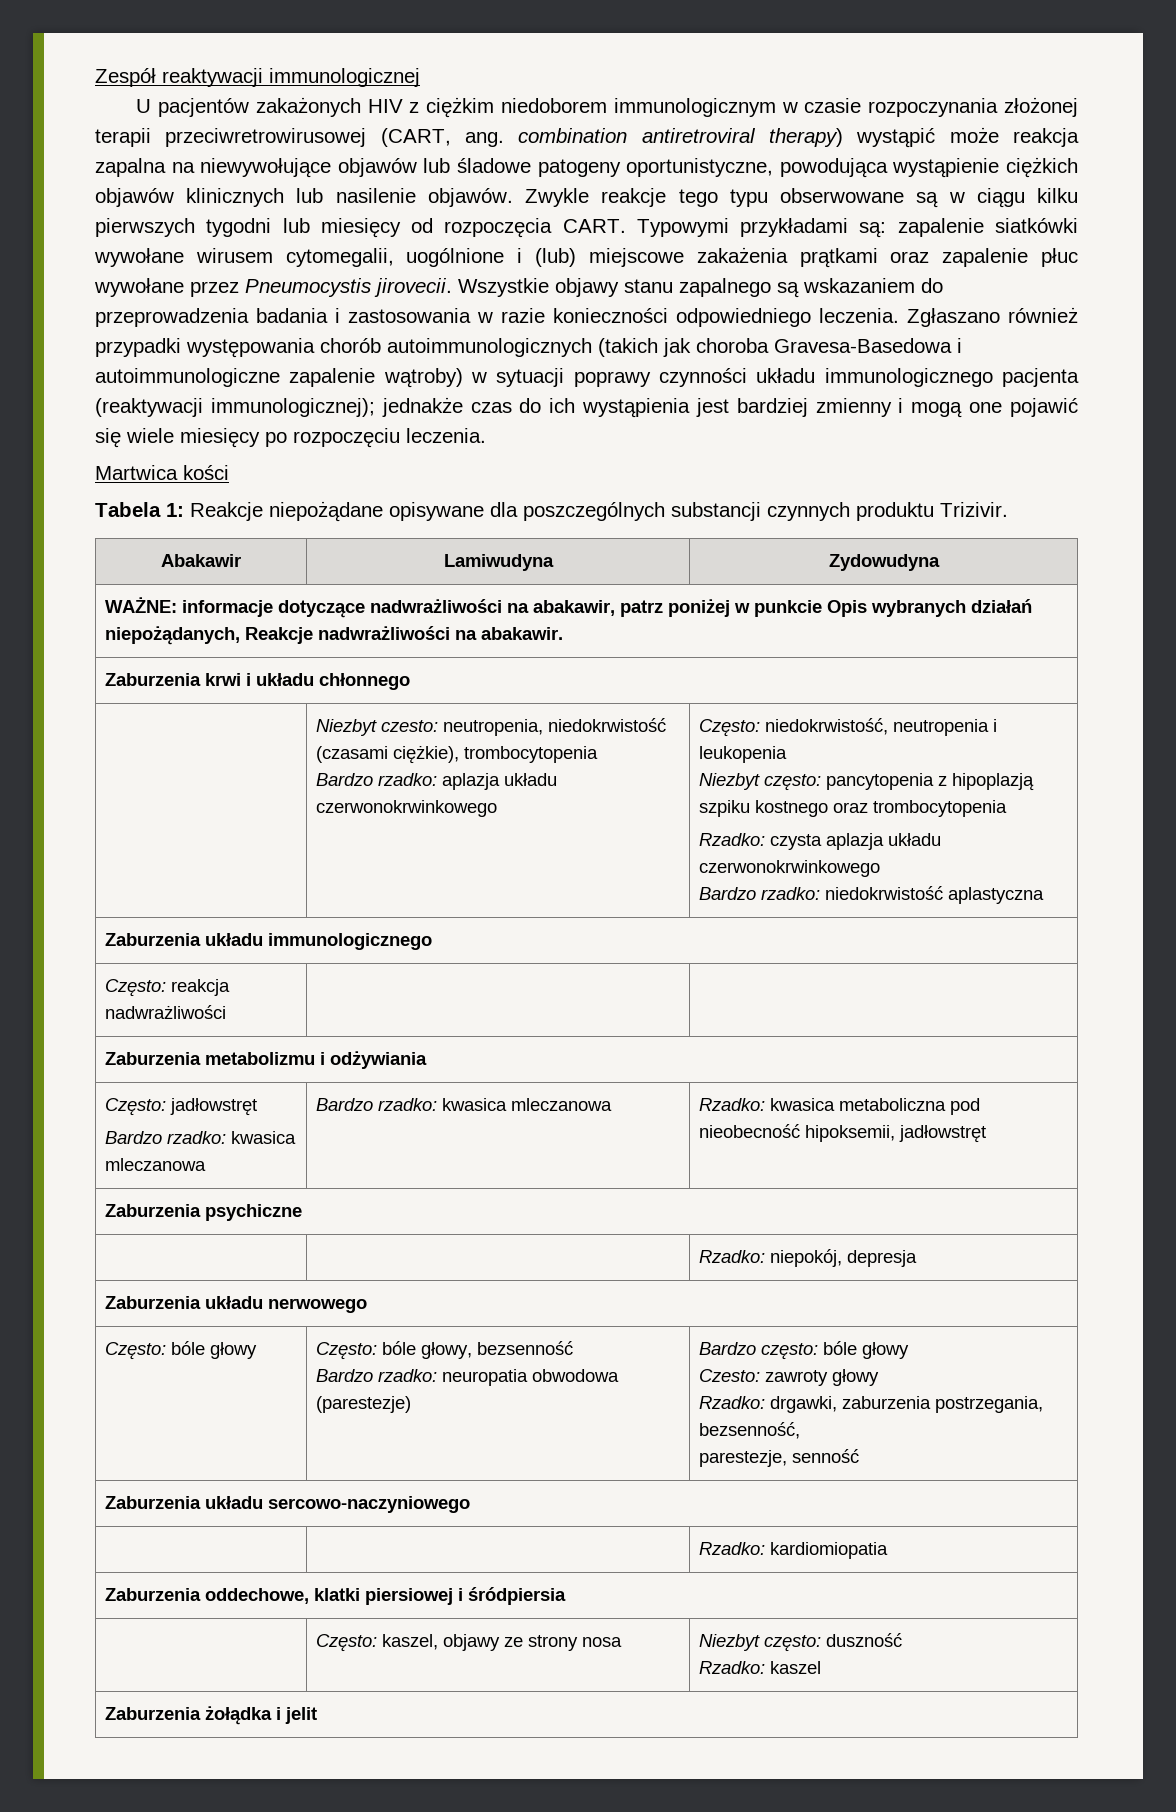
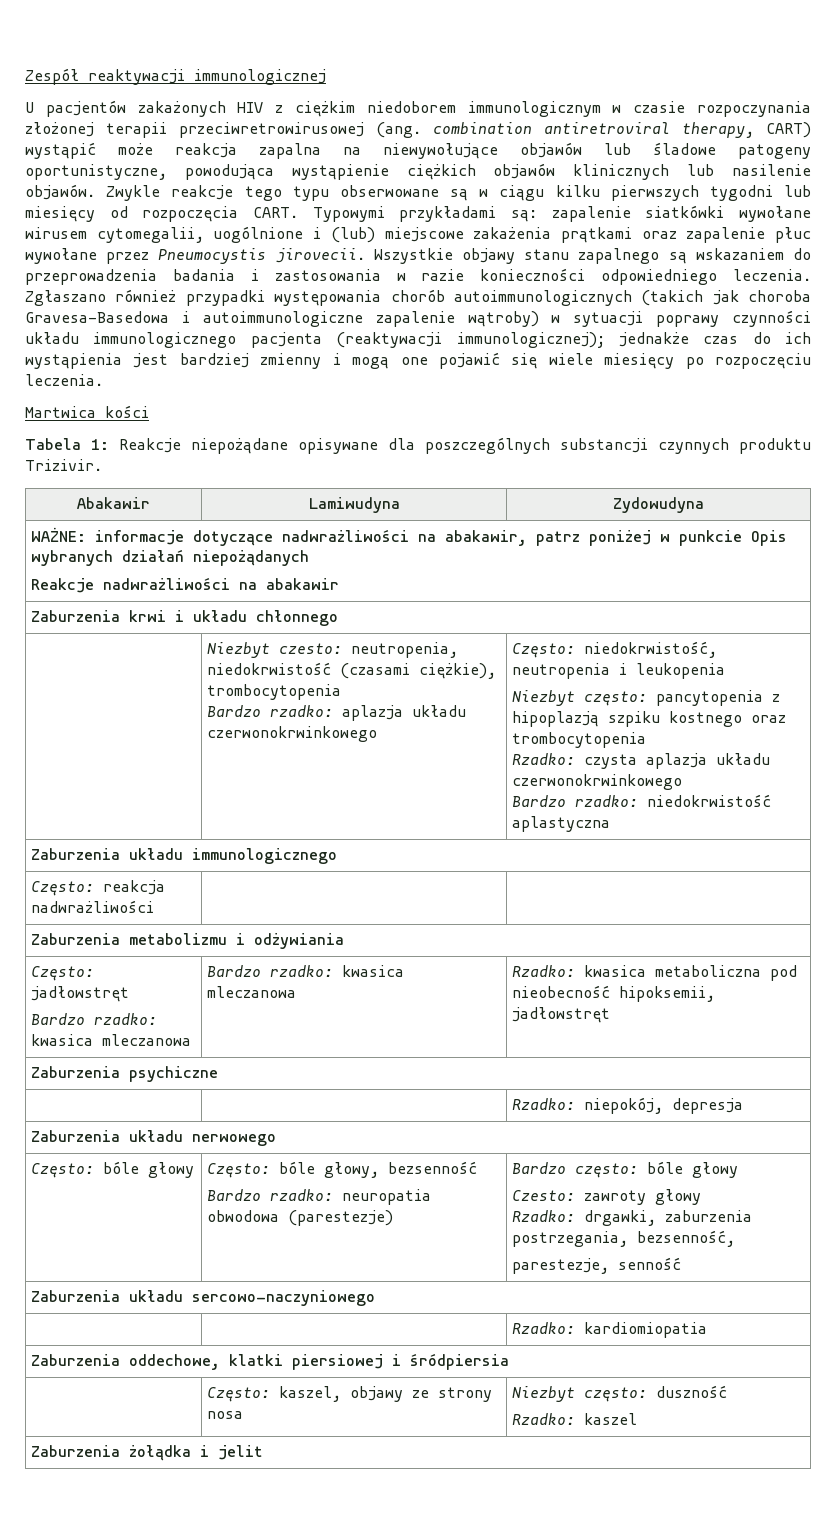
[380,128,843,147] (CART, ang. combination antiretroviral therapy) -> [376,122,811,138] (ang. combination antiretroviral therapy, CART)
[105,626,241,645] niepożądanych, -> [193,550,310,566] niepożądanych //
[481,627,564,640] abakawir. -> [266,578,340,590] abakawir

